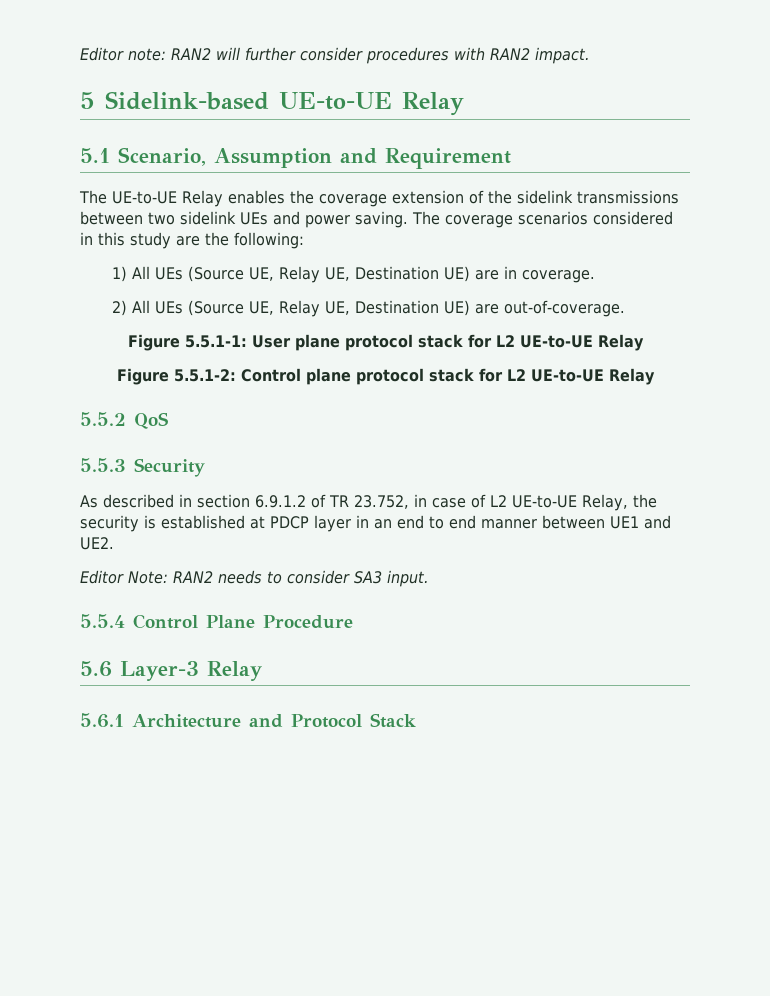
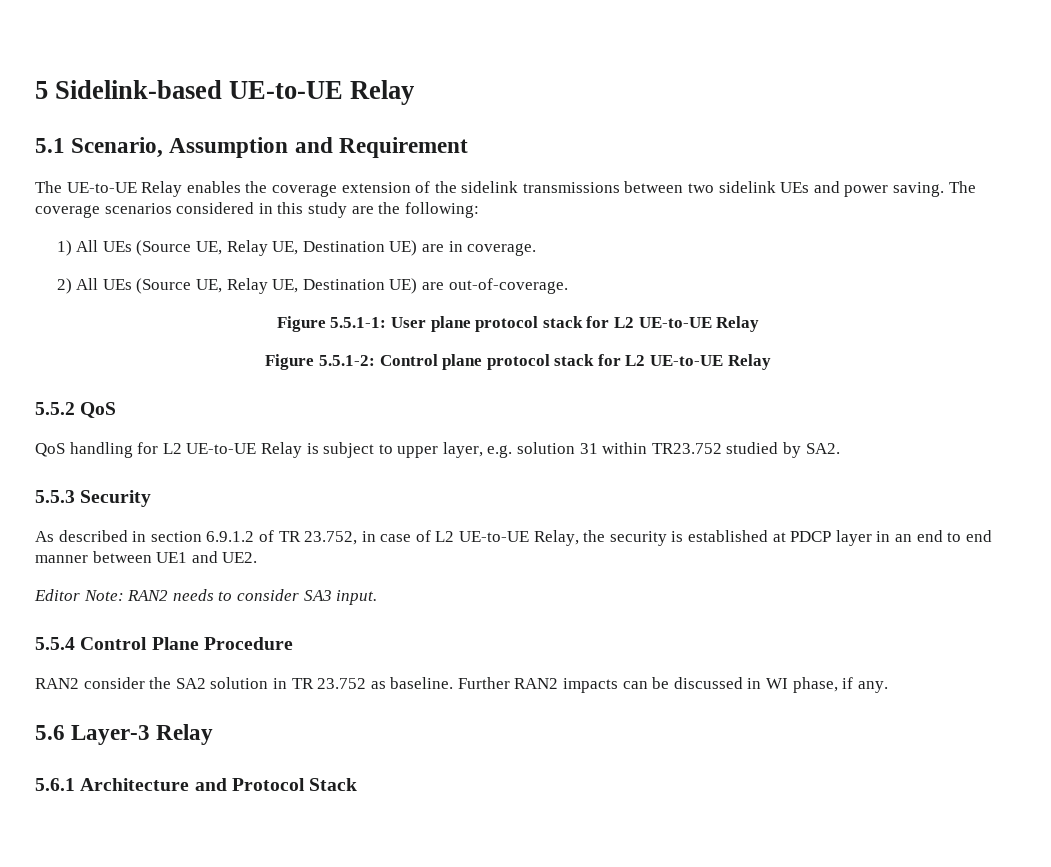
[80,47,590,64] Editor note: RAN2 will further consider procedures with RAN2 impact. // -> (35, 90) none
(169, 420) none -> [35,442,840,458] // QoS handling for L2 UE-to-UE Relay is subject to upper layer, e.g. solution 31 within TR23.752 studied by SA2.
(353, 622) none -> [35,677,888,693] // RAN2 consider the SA2 solution in TR 23.752 as baseline. Further RAN2 impacts can be discussed in WI phase, if any.

